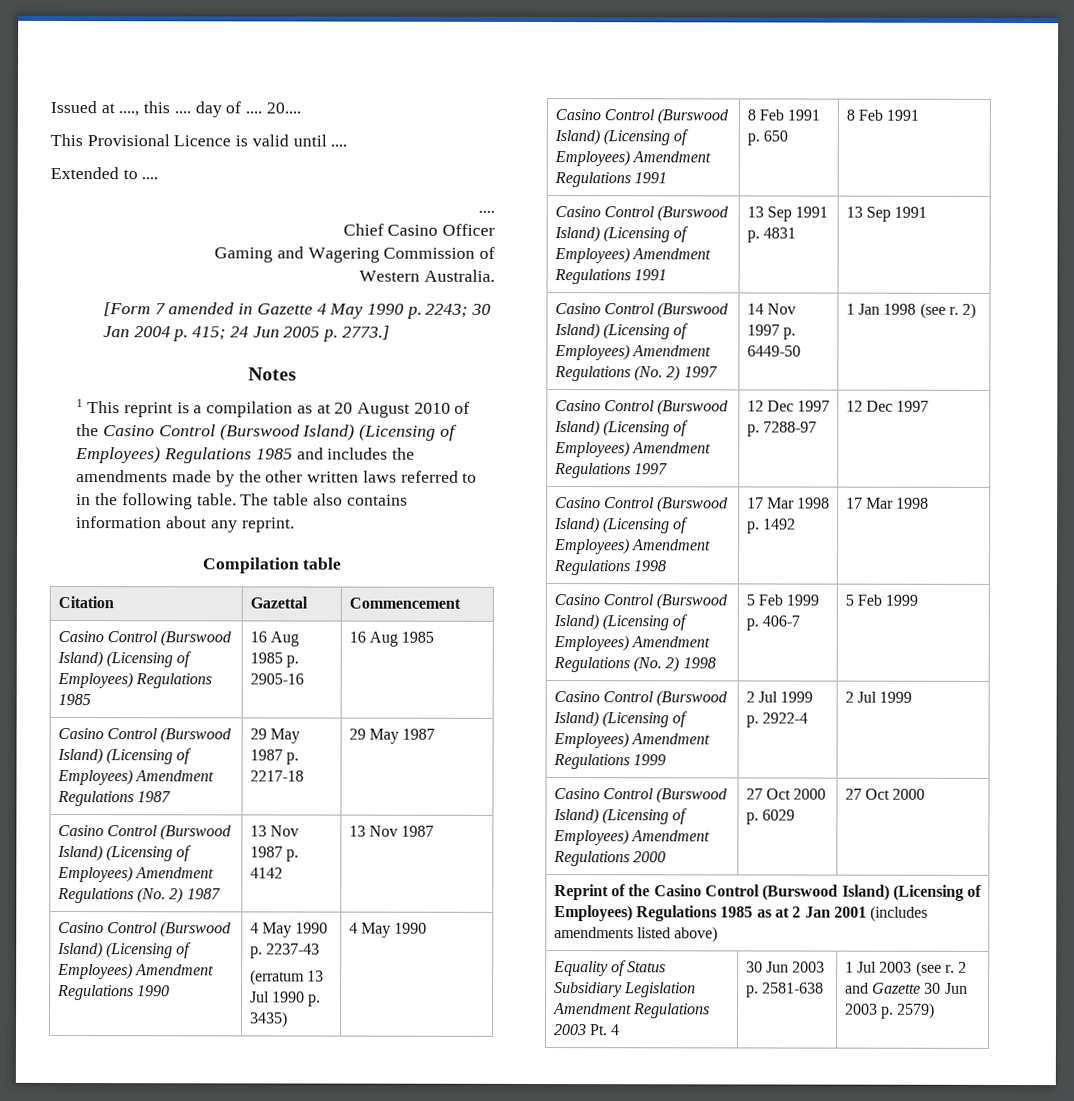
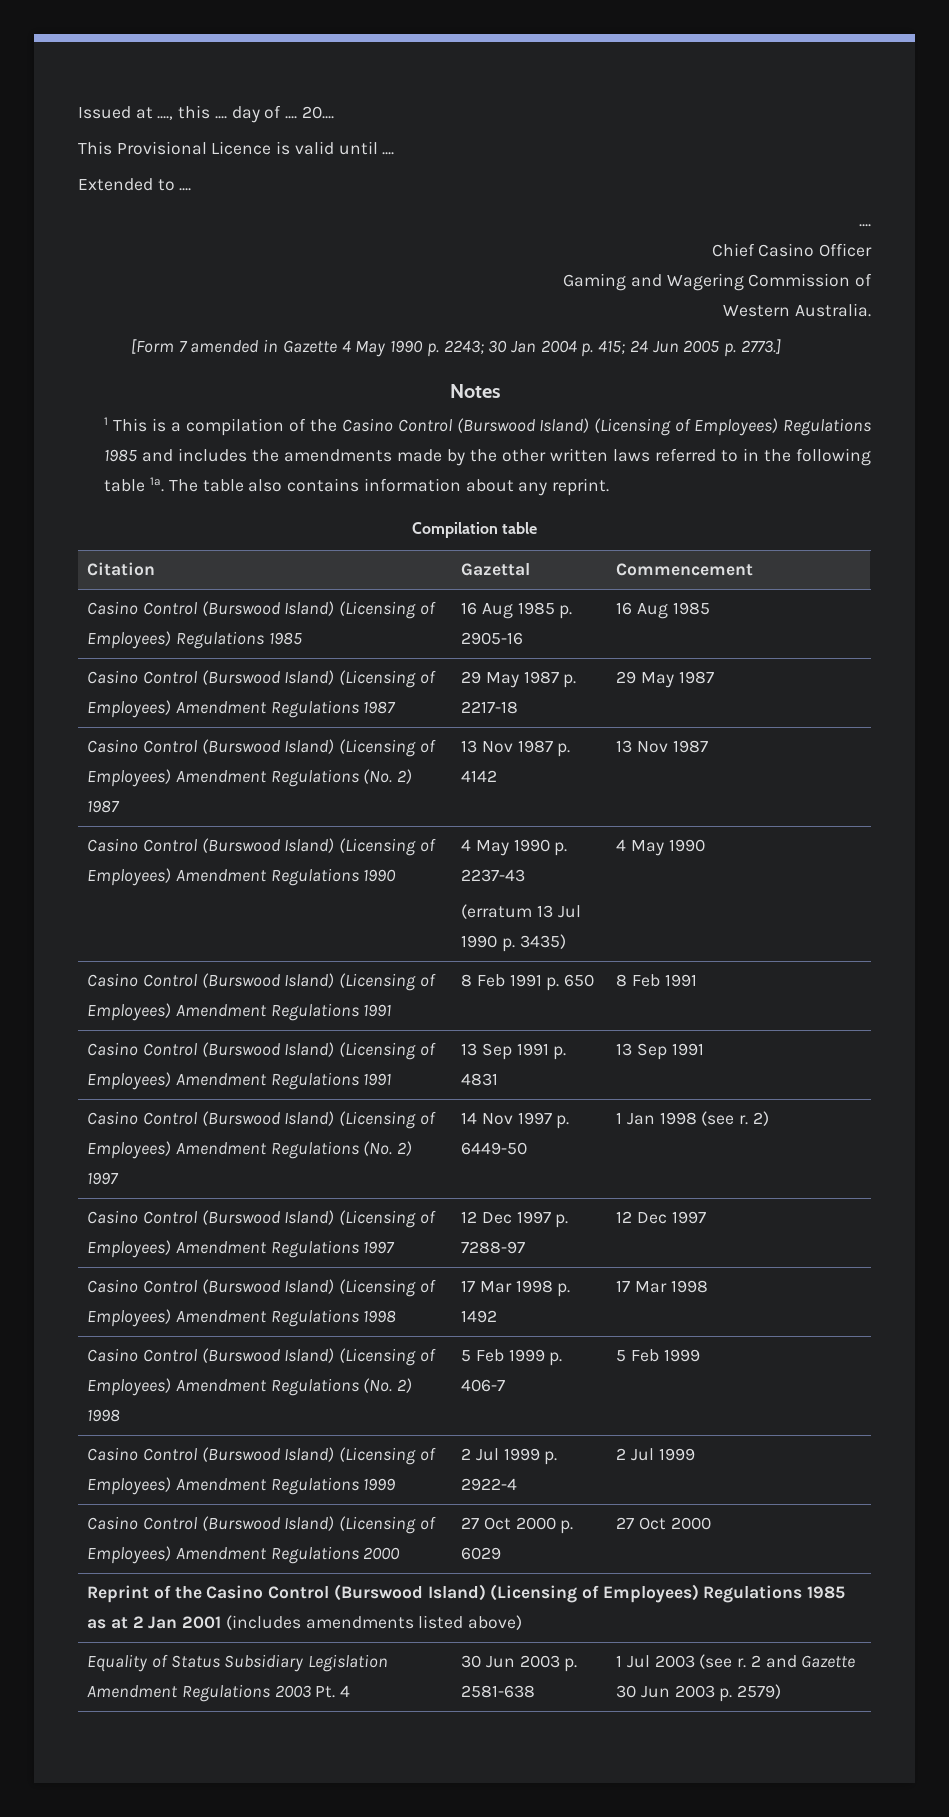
[123,402,173,418] reprint -> (148, 425) none
[296,402,451,418] as at 20 August 2010 -> (285, 427) none
[196,493,237,506] table. -> [104,477,165,492] table 1a.

